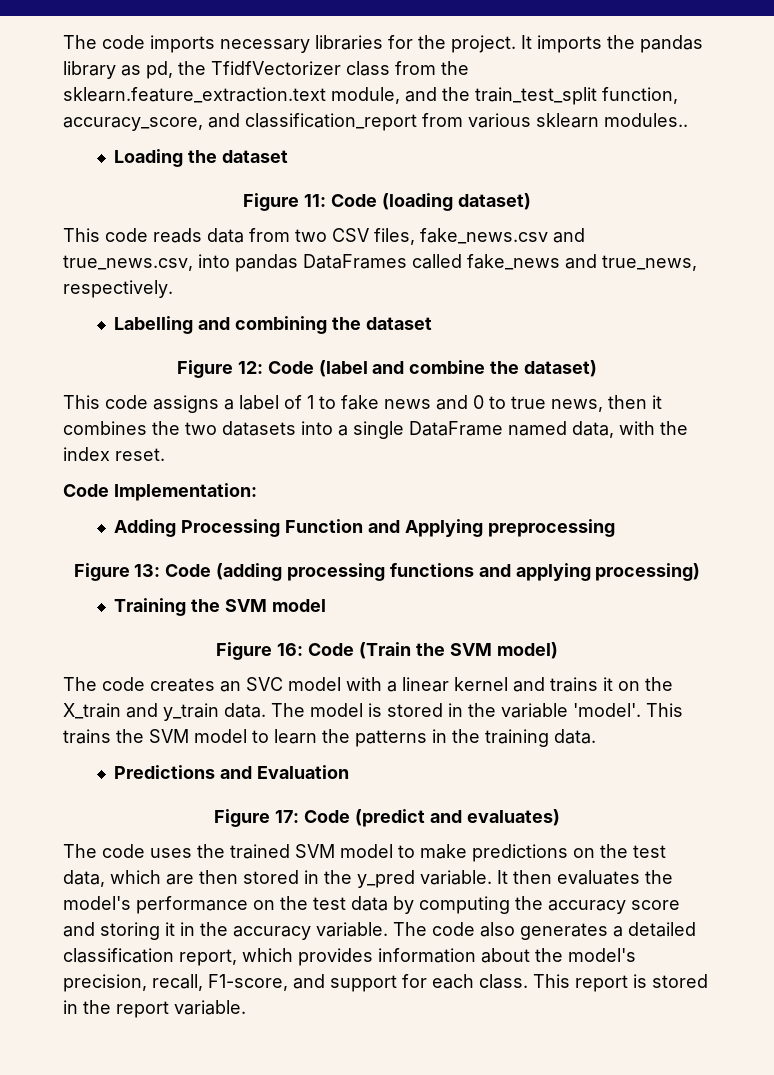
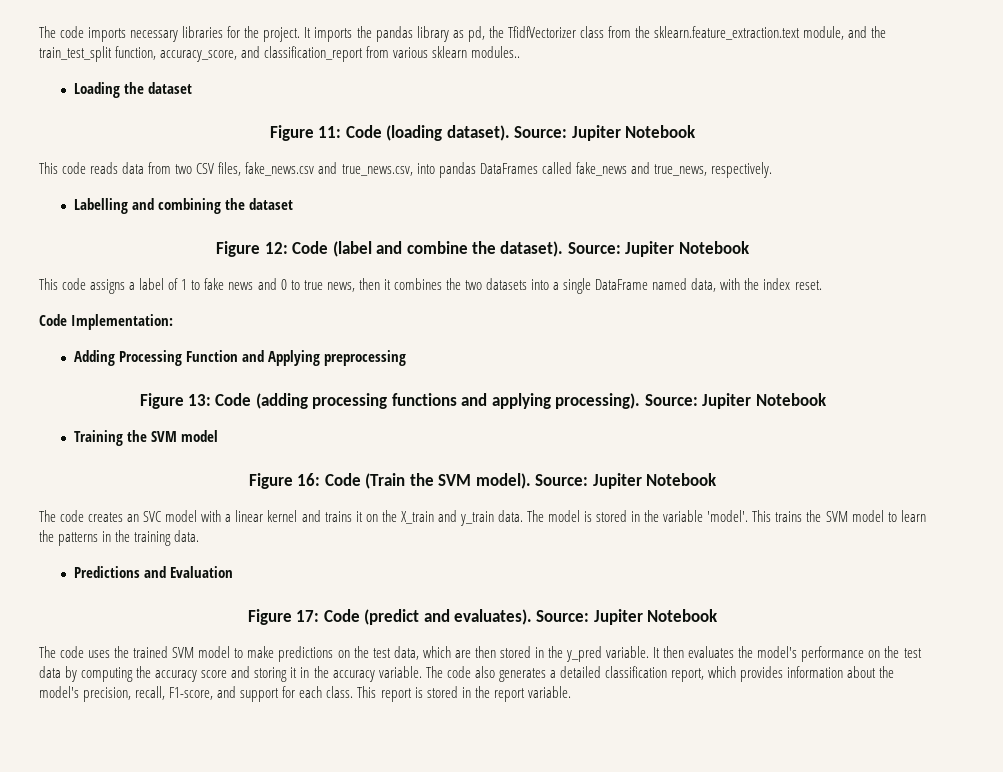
[457,193,531,210] dataset) -> [446,125,697,141] dataset). Source: Jupiter Notebook
[524,360,598,377] dataset) -> [500,241,750,257] dataset). Source: Jupiter Notebook
[595,563,701,581] processing) -> [555,393,827,409] processing). Source: Jupiter Notebook
[496,642,558,659] model) -> [475,473,718,489] model). Source: Jupiter Notebook
[466,809,560,826] evaluates) -> [453,609,719,625] evaluates). Source: Jupiter Notebook

